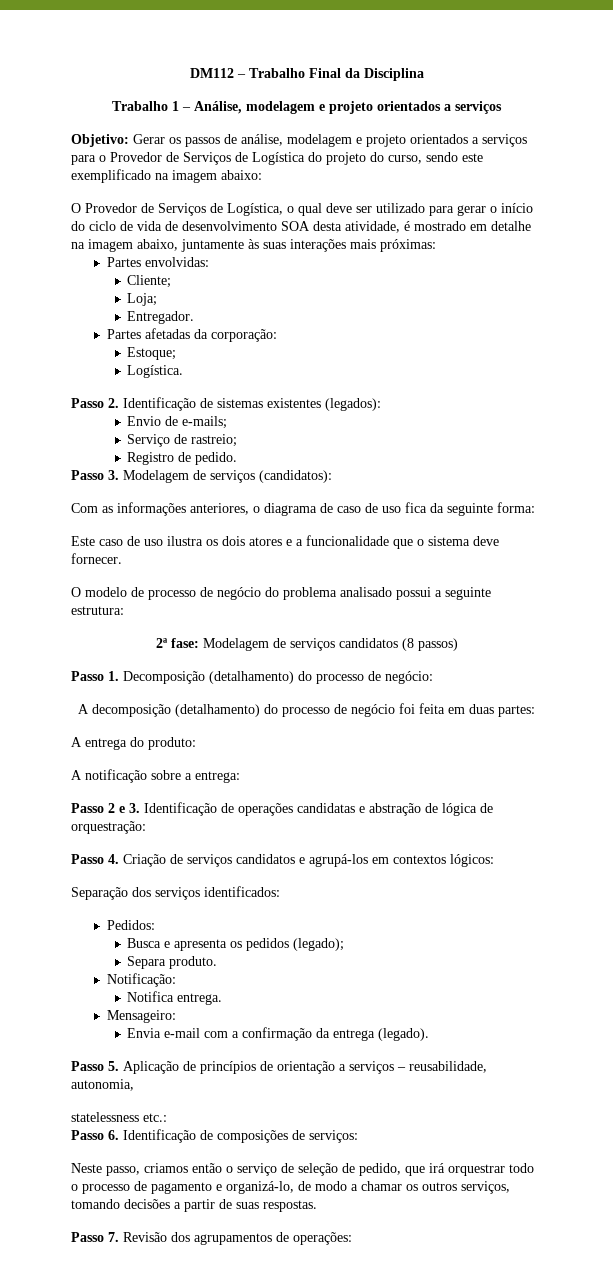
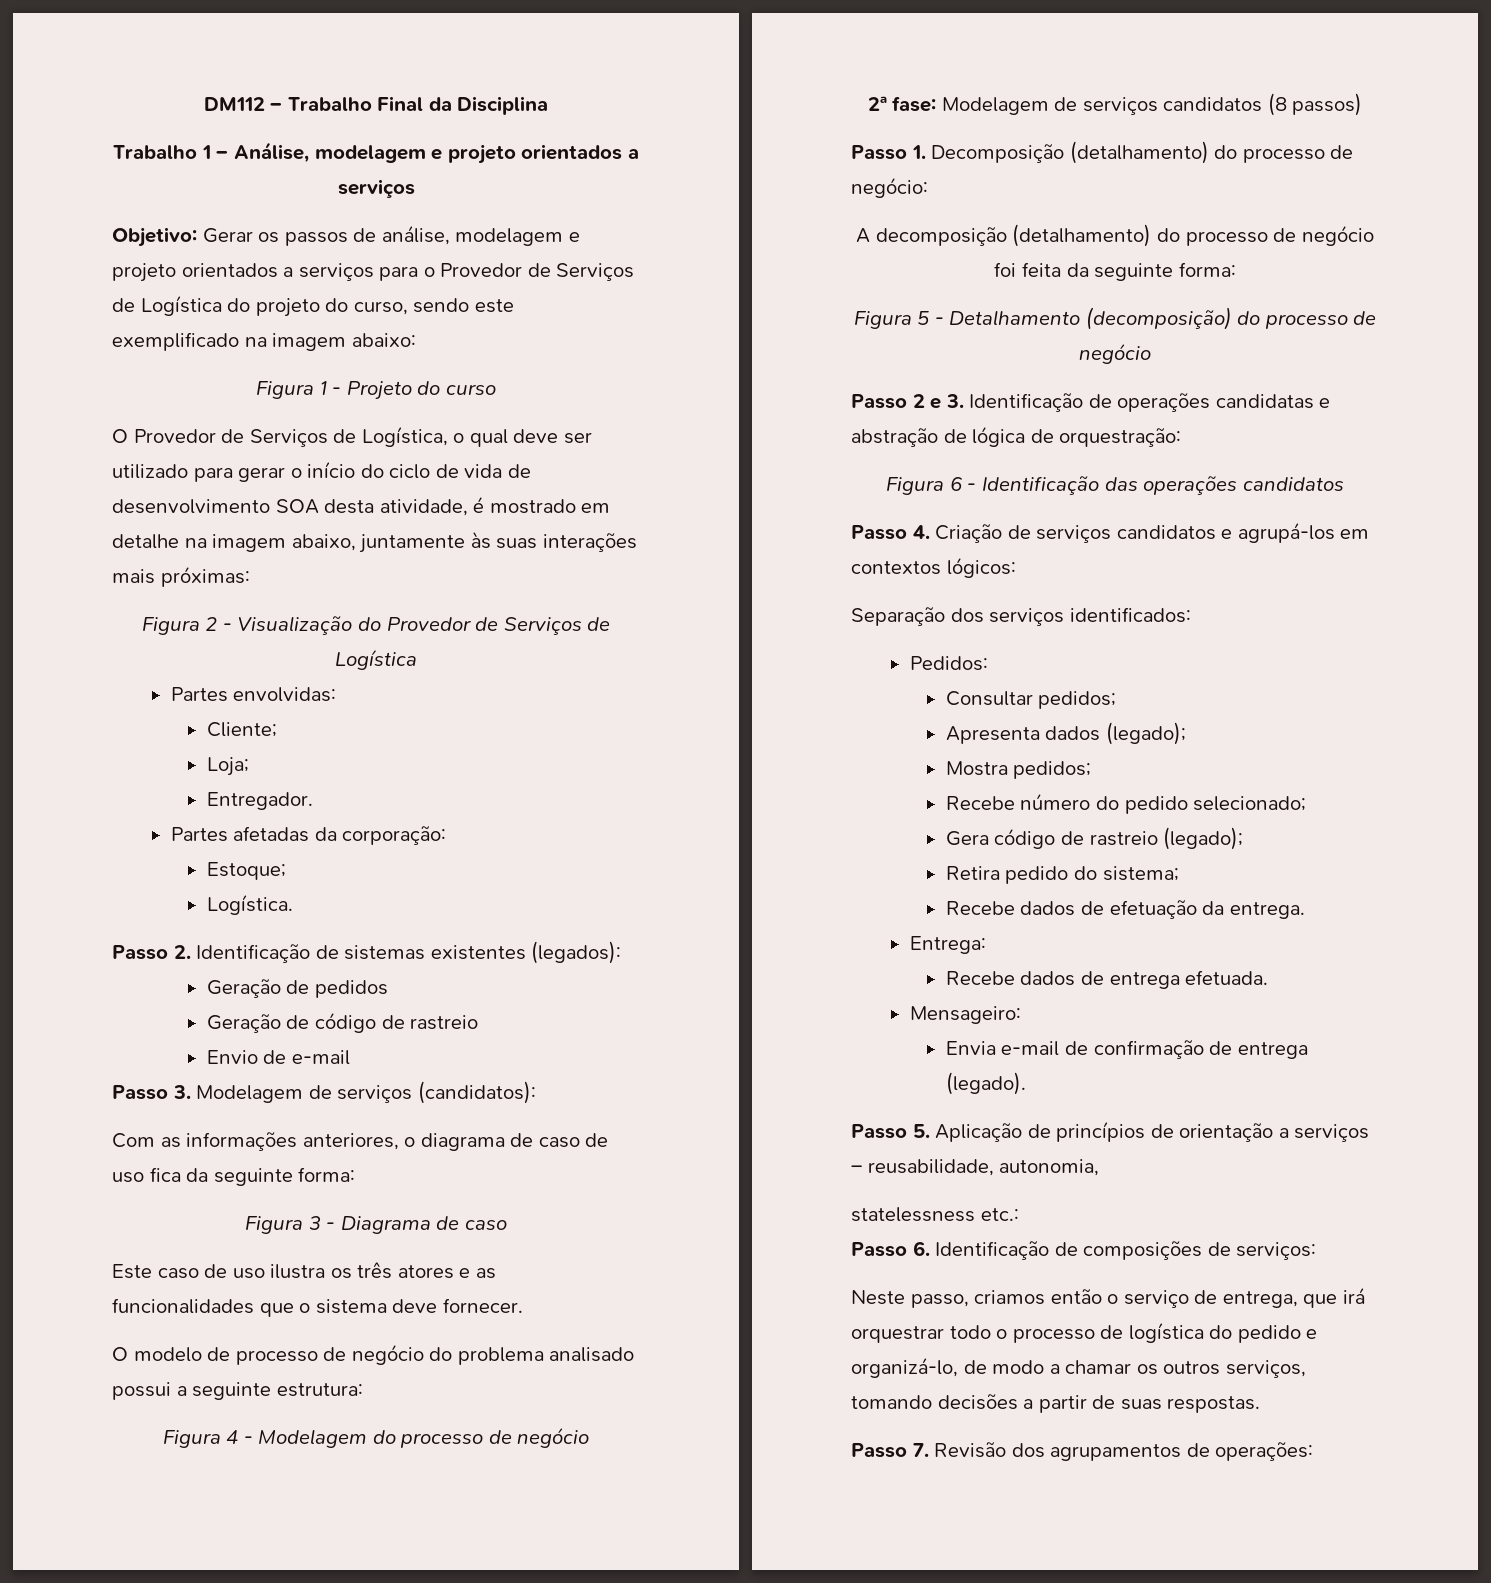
(262, 175) none -> [256,381,496,400] // Figura 1 - Projeto do curso
(436, 245) none -> [141,616,611,635] [335,649,417,670] // Figura 2 - Visualização do Provedor de Serviços de Logística
[127,416,228,429] [127,434,238,447] [127,452,238,465] Envio de e-mails; // Serviço de rastreio; // Registro de pedido. -> [206,979,388,998] [206,1012,479,1033] [206,1050,350,1065] Geração de pedidos // Geração de código de rastreio // Envio de e-mail
(535, 507) none -> [245,1216,507,1234] // Figura 3 - Diagrama de caso
[222,536,245,546] dois -> [357,1262,393,1279] três
[296,535,389,546] a funcionalidade -> [475,1268,496,1279] [112,1298,254,1314] as funcionalidades
(124, 610) none -> [162,1427,590,1448] // Figura 4 - Modelagem do processo de negócio
[448,704,535,717] [71,737,196,750] [71,769,240,783] em duas partes: // A entrega do produto: // A notificação sobre a entrega: -> [1066,262,1236,281] [853,307,1377,330] [1079,343,1151,364] da seguinte forma: // Figura 5 - Detalhamento (decomposição) do processo de negócio
(146, 827) none -> [886,476,1344,495] // Figura 6 - Identificação das operações candidatos
[127,938,345,951] [127,956,218,969] [106,973,176,987] [127,991,223,1005] Busca e apresenta os pedidos (legado); // Separa produto. // Notificação: // Notifica entrega. -> [945,691,1117,709] [945,722,1186,745] [945,761,1092,779] [945,793,1307,814] [945,827,1244,850] [945,866,1179,884] [945,900,1305,919] [909,936,986,954] [945,970,1269,989] Consultar pedidos; // Apresenta dados (legado); // Mostra pedidos; // Recebe número do pedido selecionado; // Gera código de rastreio (legado); // Retira pedido do sistema; // Recebe dados de efetuação da entrega. // Entrega: // Recebe dados de entrega efetuada.
[204,1027,331,1041] com a confirmação da -> [1064,1040,1233,1059] de confirmação de
[298,1163,401,1176] seleção de pedido, -> [1222,1291,1298,1308] entrega,
[151,1182,212,1194] pagamento -> [1128,1322,1301,1343] logística do pedido

